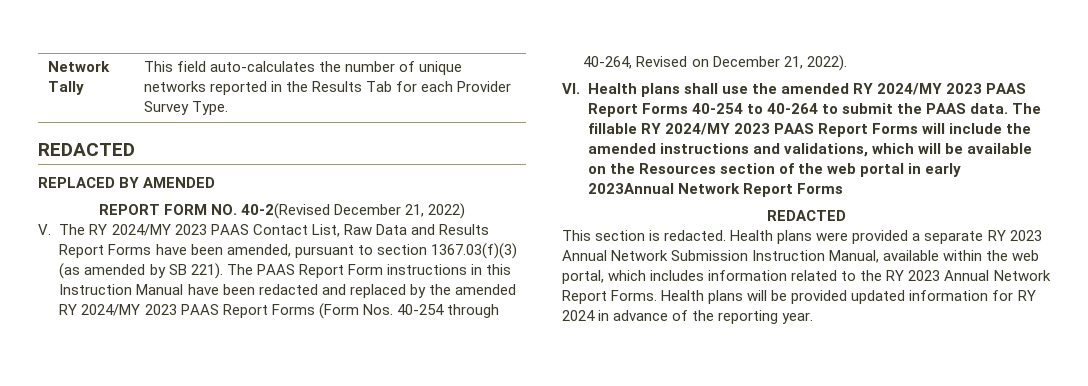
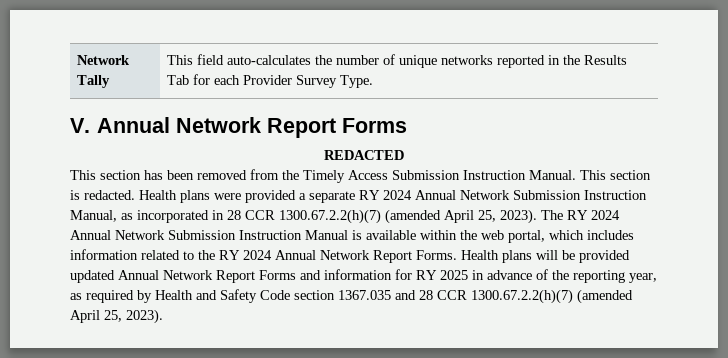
[38,143,135,156] [38,177,216,188] [98,203,466,219] [38,224,489,237] [59,243,517,259] [59,263,511,279] [59,284,516,298] [59,303,499,319] [583,55,847,71] [562,83,1026,97] [587,103,1041,117] [587,123,1031,137] [587,143,1032,157] [587,163,961,177] [587,183,674,194] REDACTED // REPLACED BY AMENDED // REPORT FORM NO. 40-2(Revised December 21, 2022) // V. The RY 2024/MY 2023 PAAS Contact List, Raw Data and Results Report Forms have been amended, pursuant to section 1367.03(f)(3) (as amended by SB 221). The PAAS Report Form instructions in this Instruction Manual have been redacted and replaced by the amended RY 2024/MY 2023 PAAS Report Forms (Form Nos. 40-254 through 40-264, Revised on December 21, 2022). // VI. Health plans shall use the amended RY 2024/MY 2023 PAAS Report Forms 40-254 to 40-264 to submit the PAAS data. The fillable RY 2024/MY 2023 PAAS Report Forms will include the amended instructions and validations, which will be available on the Resources section of the web portal in early 2023Annual -> [70,117,171,133] V. Annual
(646, 235) none -> [144,169,651,183] has been removed from the Timely Access Submission Instruction Manual. This section
[1009,230,1042,241] 2023 -> [383,190,412,200] 2024
(880, 256) none -> [121,209,620,224] [70,230,362,240] as incorporated in 28 CCR 1300.67.2.2(h)(7) (amended April 25, 2023). The RY 2024 Annual Network Submission Instruction Manual is
[908,270,941,281] 2023 -> [243,250,272,260] 2024
(906, 297) none -> [118,270,321,283] Annual Network Report Forms and
[562,310,595,321] 2024 -> [440,270,468,280] 2025
[782,312,814,324] year. -> [629,273,657,283] [70,289,633,304] [70,309,163,324] year, as required by Health and Safety Code section 1367.035 and 28 CCR 1300.67.2.2(h)(7) (amended April 25, 2023).

